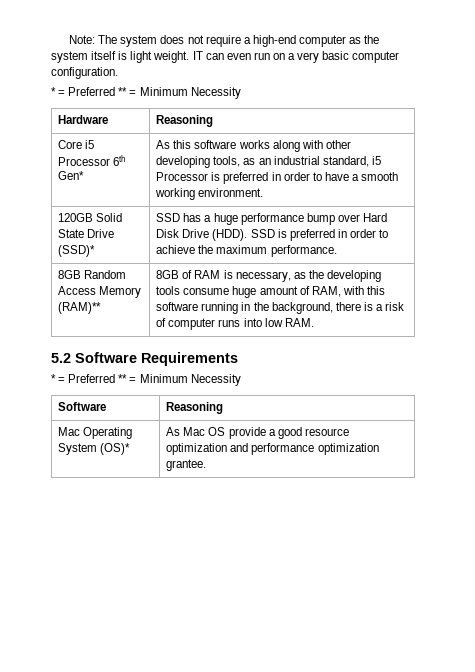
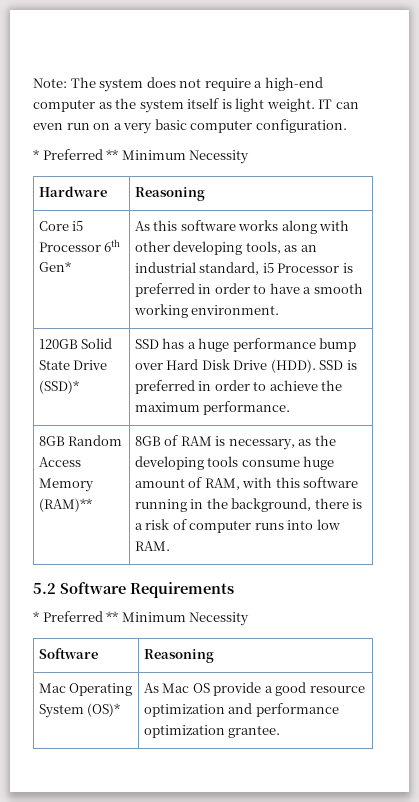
[58,87,137,96] = Preferred ** = -> [42,149,119,160] Preferred **
[58,374,137,383] = Preferred ** = -> [42,611,119,622] Preferred **

